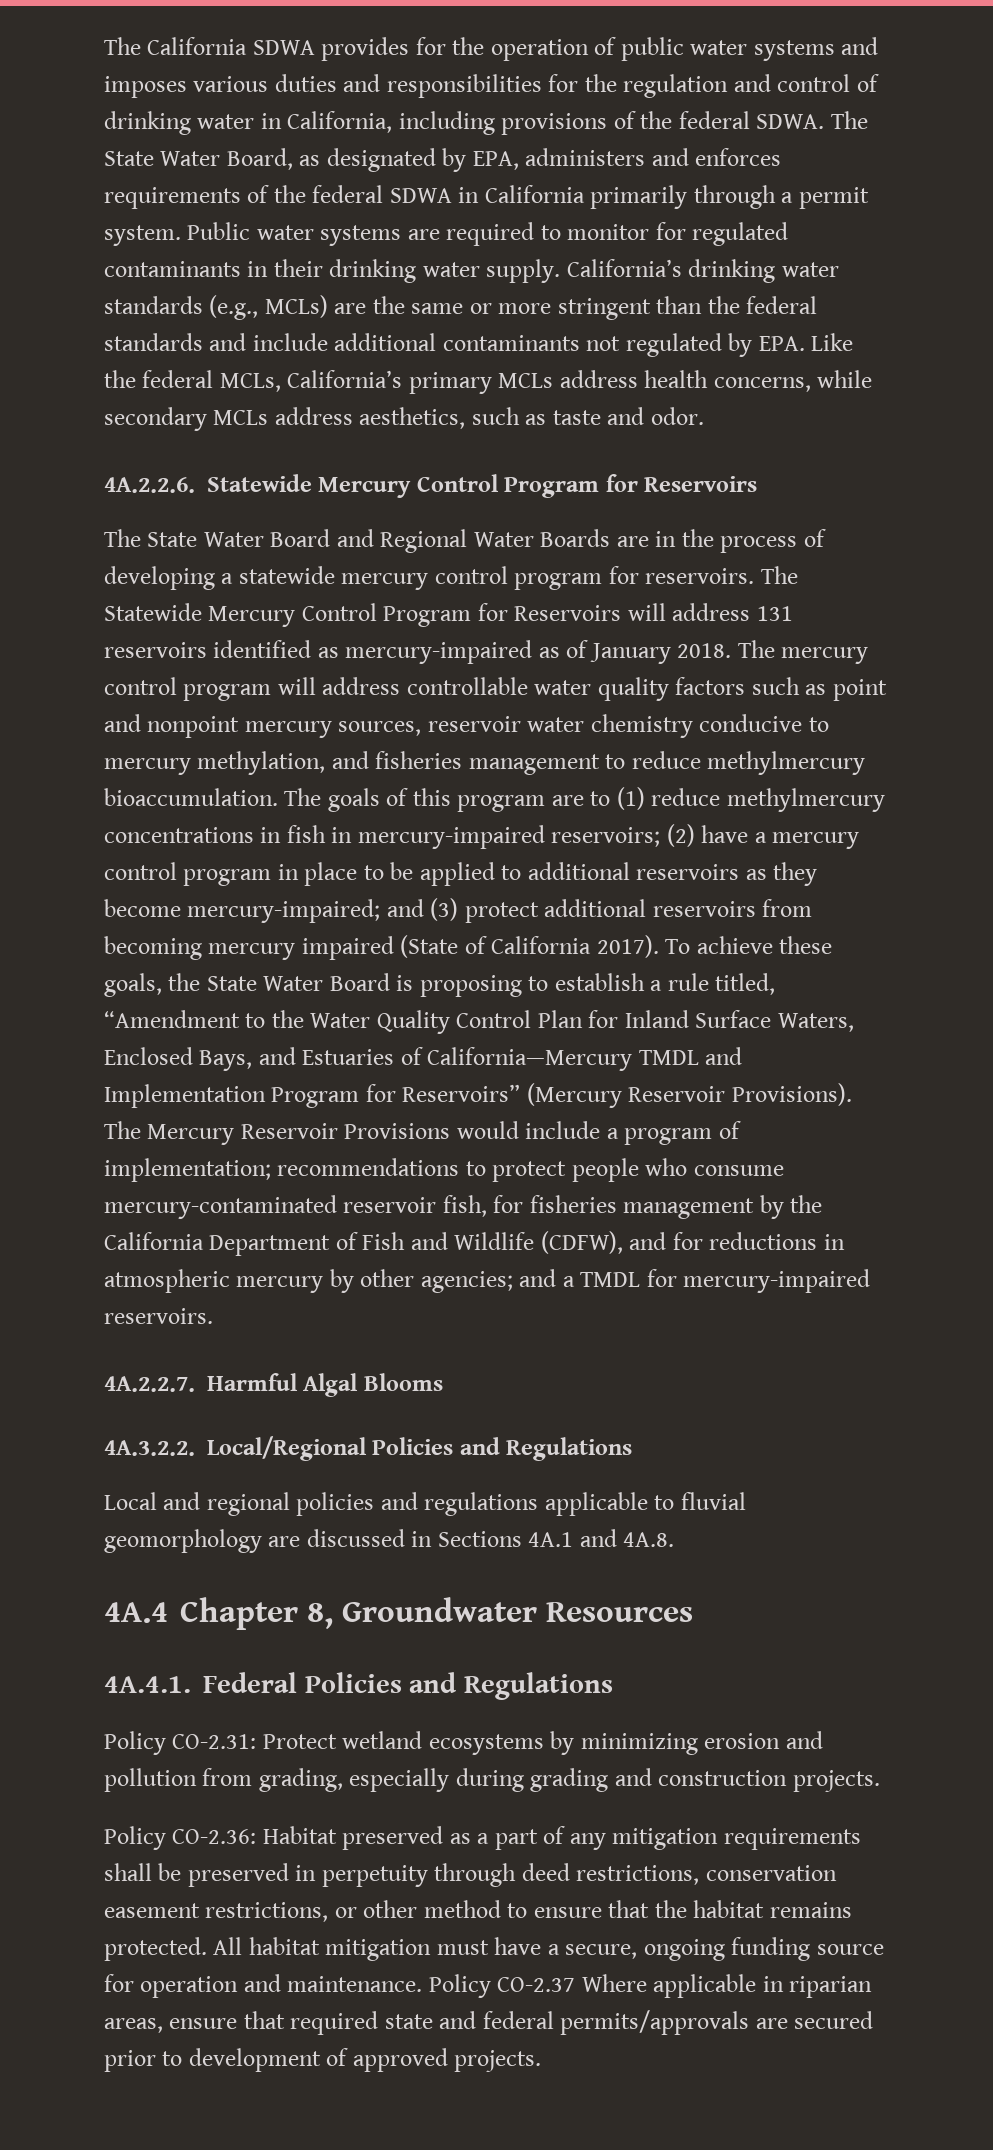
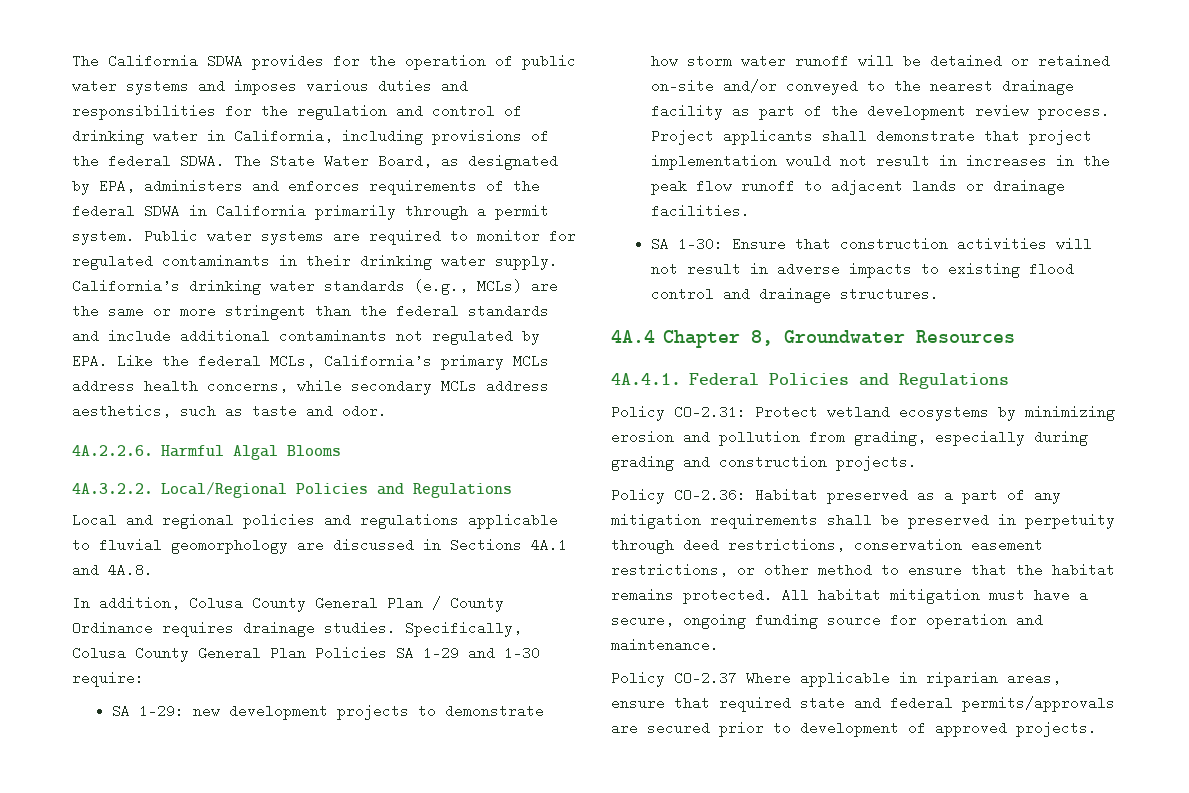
[207,474,758,498] [104,529,826,553] [104,566,798,590] [104,603,793,627] [104,640,869,664] [104,677,887,701] [104,714,829,738] [104,751,866,775] [104,787,885,812] [104,824,860,849] [104,862,818,886] [104,898,813,923] [104,935,833,960] [104,973,776,997] [104,1010,854,1034] [104,1047,743,1071] [104,1083,852,1108] [104,1121,741,1145] [104,1158,784,1182] [104,1195,823,1219] [104,1231,845,1256] [104,1269,871,1293] [104,1308,213,1324] [104,1376,195,1392] Statewide Mercury Control Program for Reservoirs // The State Water Board and Regional Water Boards are in the process of developing a statewide mercury control program for reservoirs. The Statewide Mercury Control Program for Reservoirs will address 131 reservoirs identified as mercury-impaired as of January 2018. The mercury control program will address controllable water quality factors such as point and nonpoint mercury sources, reservoir water chemistry conducive to mercury methylation, and fisheries management to reduce methylmercury bioaccumulation. The goals of this program are to (1) reduce methylmercury concentrations in fish in mercury-impaired reservoirs; (2) have a mercury control program in place to be applied to additional reservoirs as they become mercury-impaired; and (3) protect additional reservoirs from becoming mercury impaired (State of California 2017). To achieve these goals, the State Water Board is proposing to establish a rule titled, “Amendment to the Water Quality Control Plan for Inland Surface Waters, Enclosed Bays, and Estuaries of California—Mercury TMDL and Implementation Program for Reservoirs” (Mercury Reservoir Provisions). The Mercury Reservoir Provisions would include a program of implementation; recommendations to protect people who consume mercury-contaminated reservoir fish, for fisheries management by the California Department of Fish and Wildlife (CDFW), and for reductions in atmospheric mercury by other agencies; and a TMDL for mercury-impaired reservoirs. // 4A.2.2.7. -> (153, 450) none
(675, 1539) none -> [72,596,504,612] [72,621,522,637] [72,646,540,662] [72,671,144,687] [111,704,544,720] [650,54,1110,68] [650,79,1074,95] [650,104,1110,120] [650,129,1092,145] [650,154,1110,170] [650,179,1065,195] [650,204,750,218] [650,237,1092,251] [650,262,1074,278] [650,287,939,303] // In addition, Colusa County General Plan / County Ordinance requires drainage studies. Specifically, Colusa County General Plan Policies SA 1-29 and 1-30 require: // SA 1-29: new development projects to demonstrate how storm water runoff will be detained or retained on-site and/or conveyed to the nearest drainage facility as part of the development review process. Project applicants shall demonstrate that project implementation would not result in increases in the peak flow runoff to adjacent lands or drainage facilities. // SA 1-30: Ensure that construction activities will not result in adverse impacts to existing flood control and drainage structures.
(423, 1984) none -> (719, 645) //

